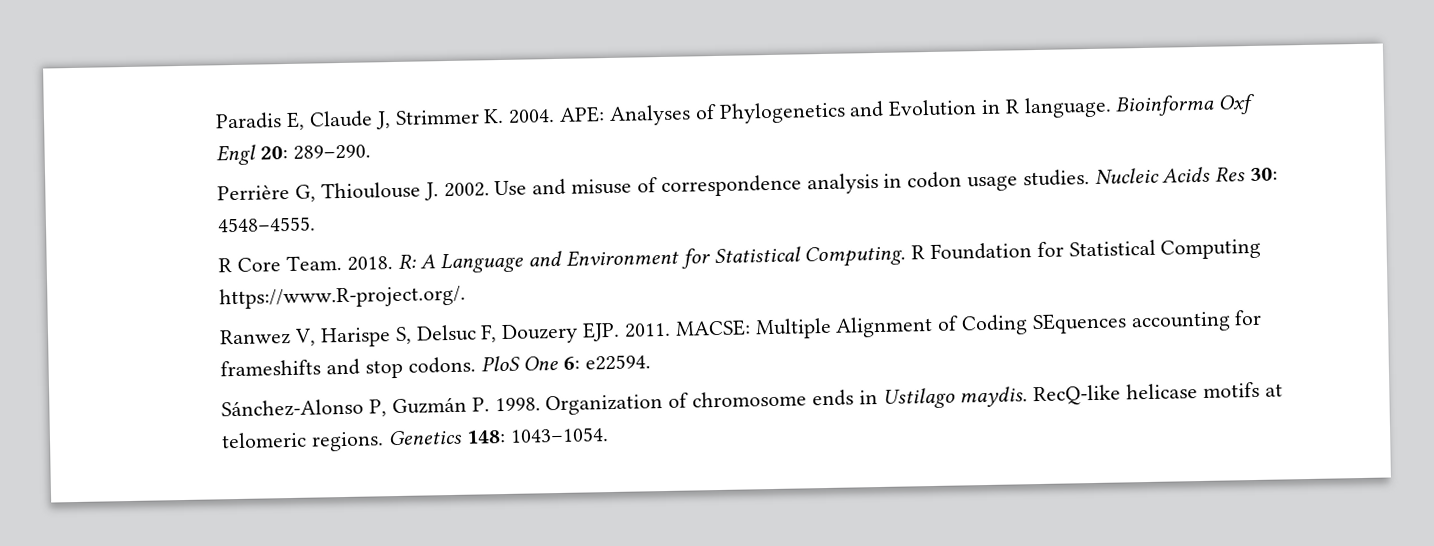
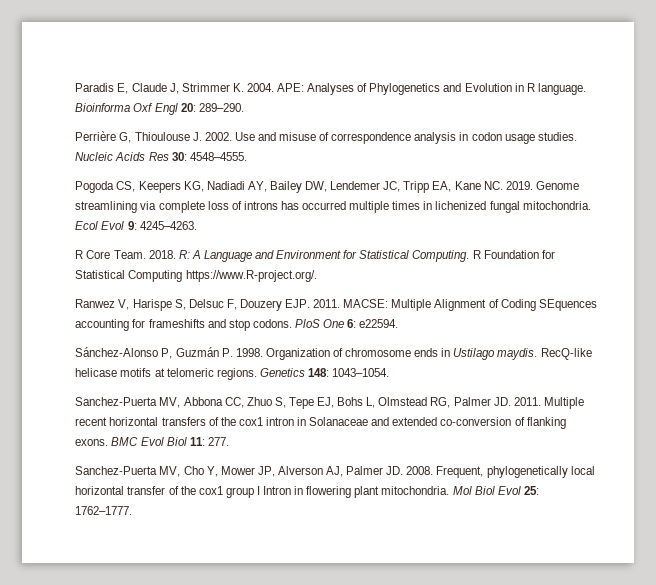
(317, 224) none -> [75,181,579,193] [75,201,591,213] [75,221,197,230] // Pogoda CS, Keepers KG, Nadiadi AY, Bailey DW, Lendemer JC, Tripp EA, Kane NC. 2019. Genome streamlining via complete loss of introns has occurred multiple times in lichenized fungal mitochondria. Ecol Evol 9: 4245–4263.
(609, 435) none -> [75,397,584,409] [75,417,566,429] [75,437,229,446] [75,466,595,478] [75,486,539,498] [75,506,133,515] // Sanchez-Puerta MV, Abbona CC, Zhuo S, Tepe EJ, Bohs L, Olmstead RG, Palmer JD. 2011. Multiple recent horizontal transfers of the cox1 intron in Solanaceae and extended co-conversion of flanking exons. BMC Evol Biol 11: 277. // Sanchez-Puerta MV, Cho Y, Mower JP, Alverson AJ, Palmer JD. 2008. Frequent, phylogenetically local horizontal transfer of the cox1 group I Intron in flowering plant mitochondria. Mol Biol Evol 25: 1762–1777.

